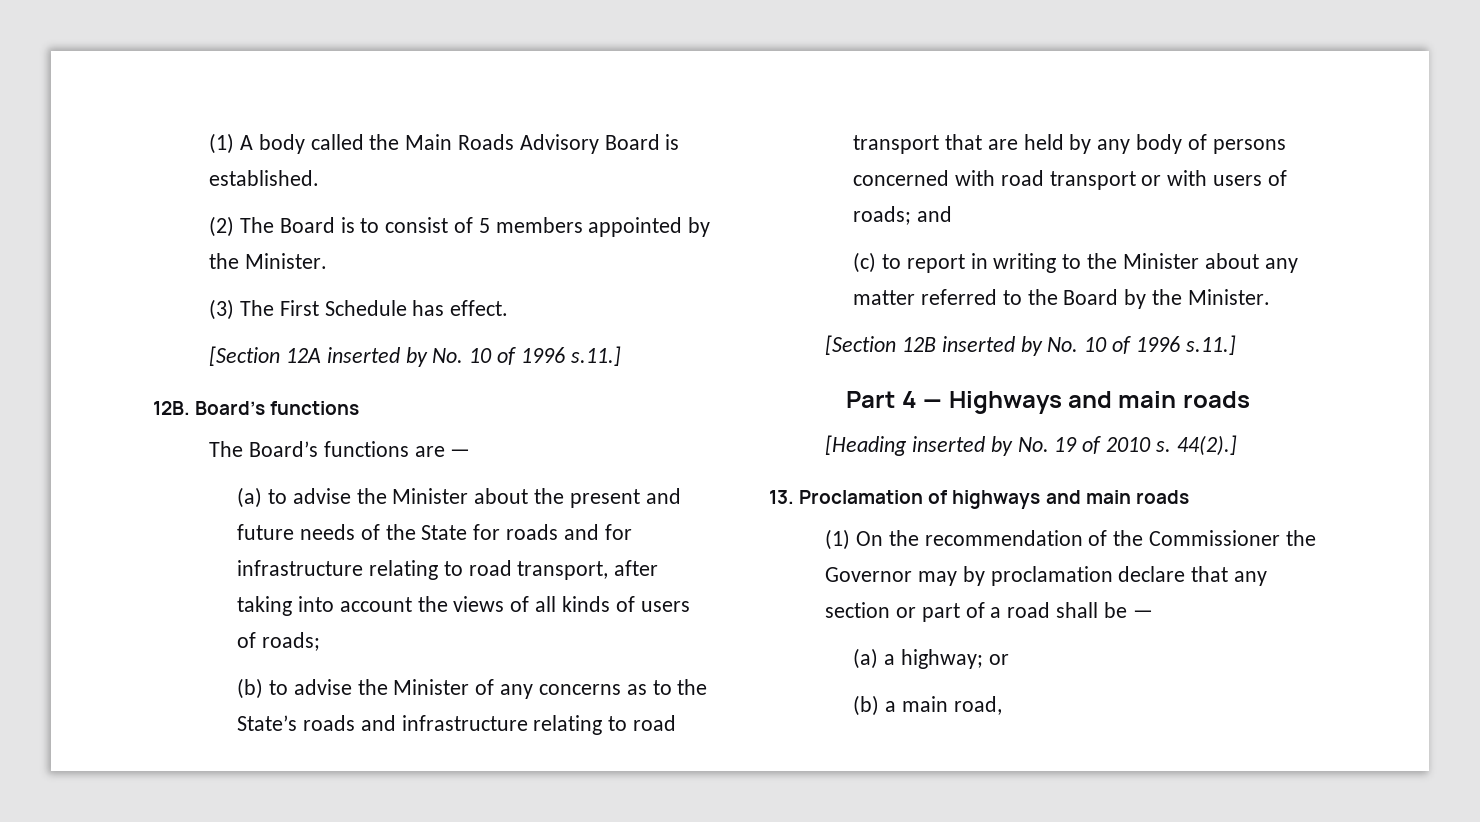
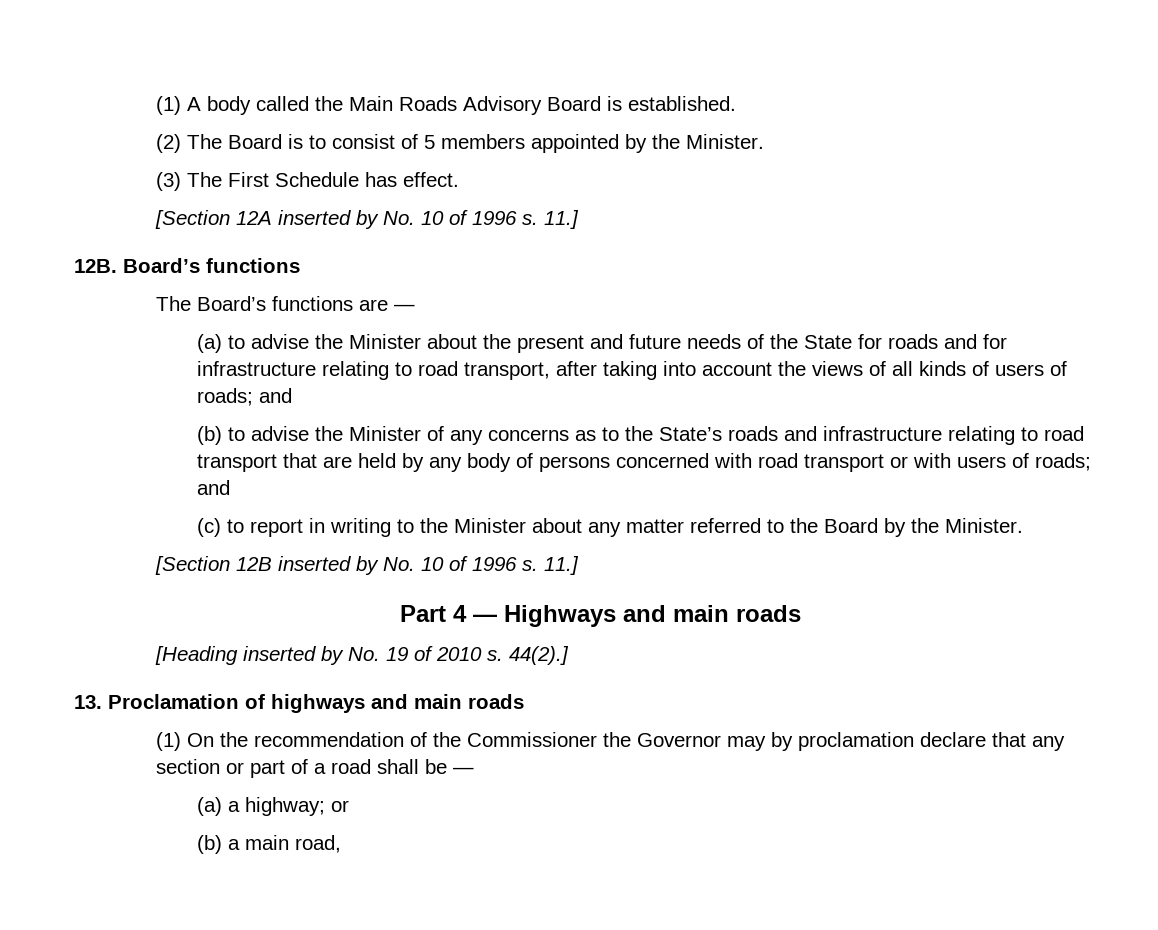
[570,346,621,366] s.11.] -> [521,210,579,229] s. 11.]
(321, 641) none -> [258,388,292,403] and
[1185,335,1236,355] s.11.] -> [521,556,579,575] s. 11.]

